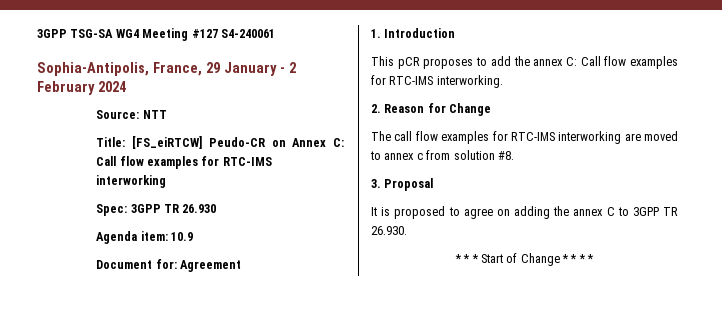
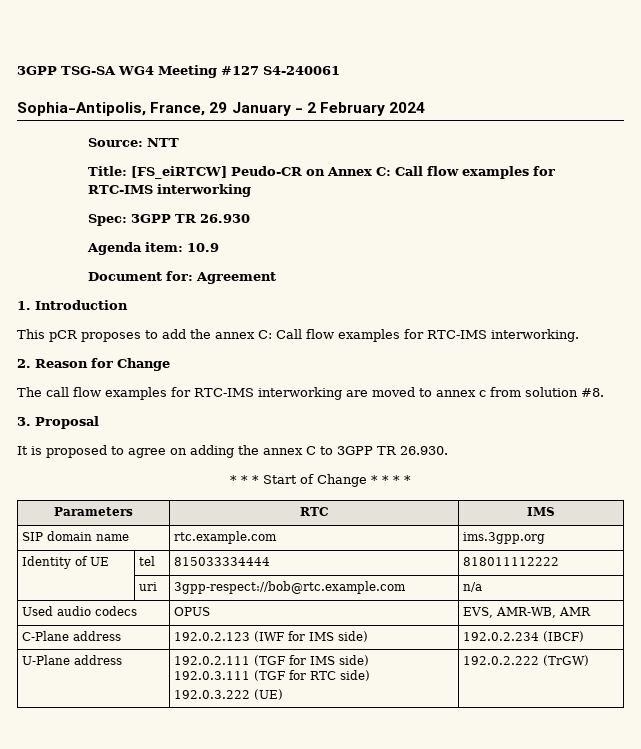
(595, 258) none -> [54,507,133,516] [299,507,329,516] [527,507,555,516] [22,531,130,541] [174,531,278,544] [463,532,546,544] [22,556,110,569] [139,556,156,566] [174,557,271,566] [463,557,560,566] [139,582,158,591] [174,581,407,594] [463,582,483,592] [22,606,138,616] [174,607,211,616] [463,607,592,618] [22,631,122,641] [174,631,369,642] [463,631,585,642] [22,655,123,665] [174,655,370,666] [174,670,371,681] [174,689,284,700] [463,655,590,666] // Parameters | RTC | IMS // SIP domain name | rtc.example.com | ims.3gpp.org // Identity of UE | tel | 815033334444 | 818011112222 // | uri | 3gpp-respect://bob@rtc.example.com | n/a // Used audio codecs | OPUS | EVS, AMR-WB, AMR // C-Plane address | 192.0.2.123 (IWF for IMS side) | 192.0.2.234 (IBCF) // U-Plane address | 192.0.2.111 (TGF for IMS side) // 192.0.3.111 (TGF for RTC side) // 192.0.3.222 (UE) | 192.0.2.222 (TrGW)

